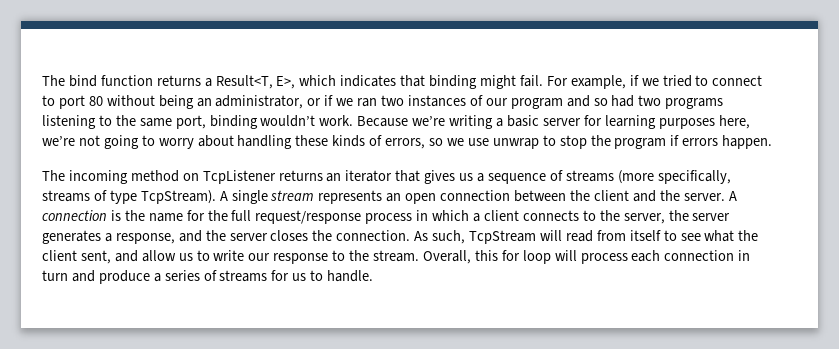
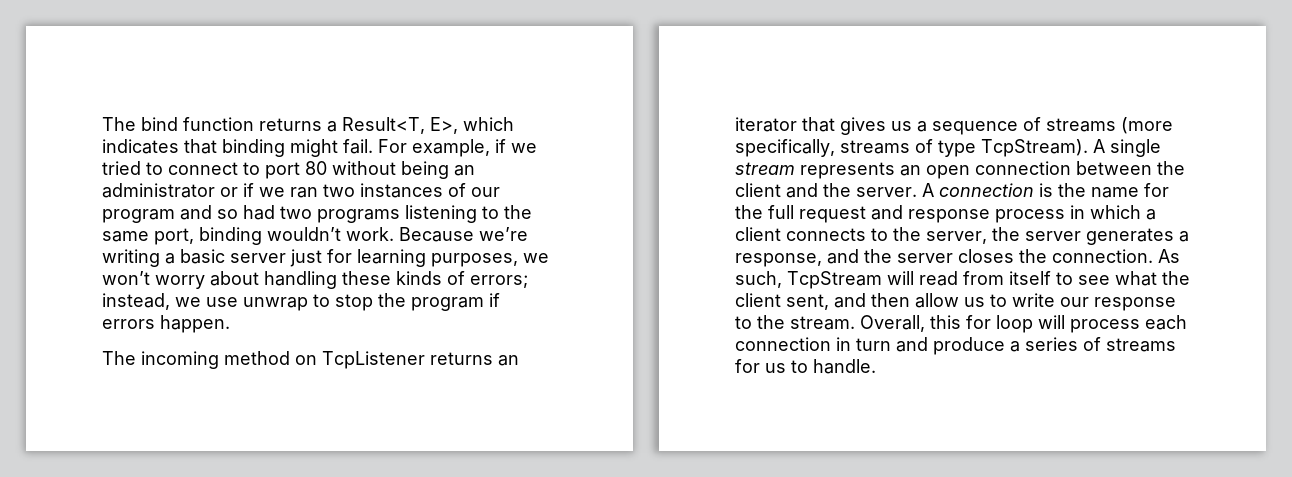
[215,95,304,109] administrator, -> [102,183,215,198] administrator
(581, 122) none -> [290,249,322,267] just
[658,115,750,129] [42,135,155,149] purposes here, we’re not going to -> [431,253,549,267] [102,271,150,285] purposes, we won’t
[385,138,444,149] errors, so -> [470,275,528,288] [102,293,170,310] errors; instead,
[255,210,362,224] request/response -> [799,205,990,223] request and response
(138, 256) none -> [871,293,910,307] then

